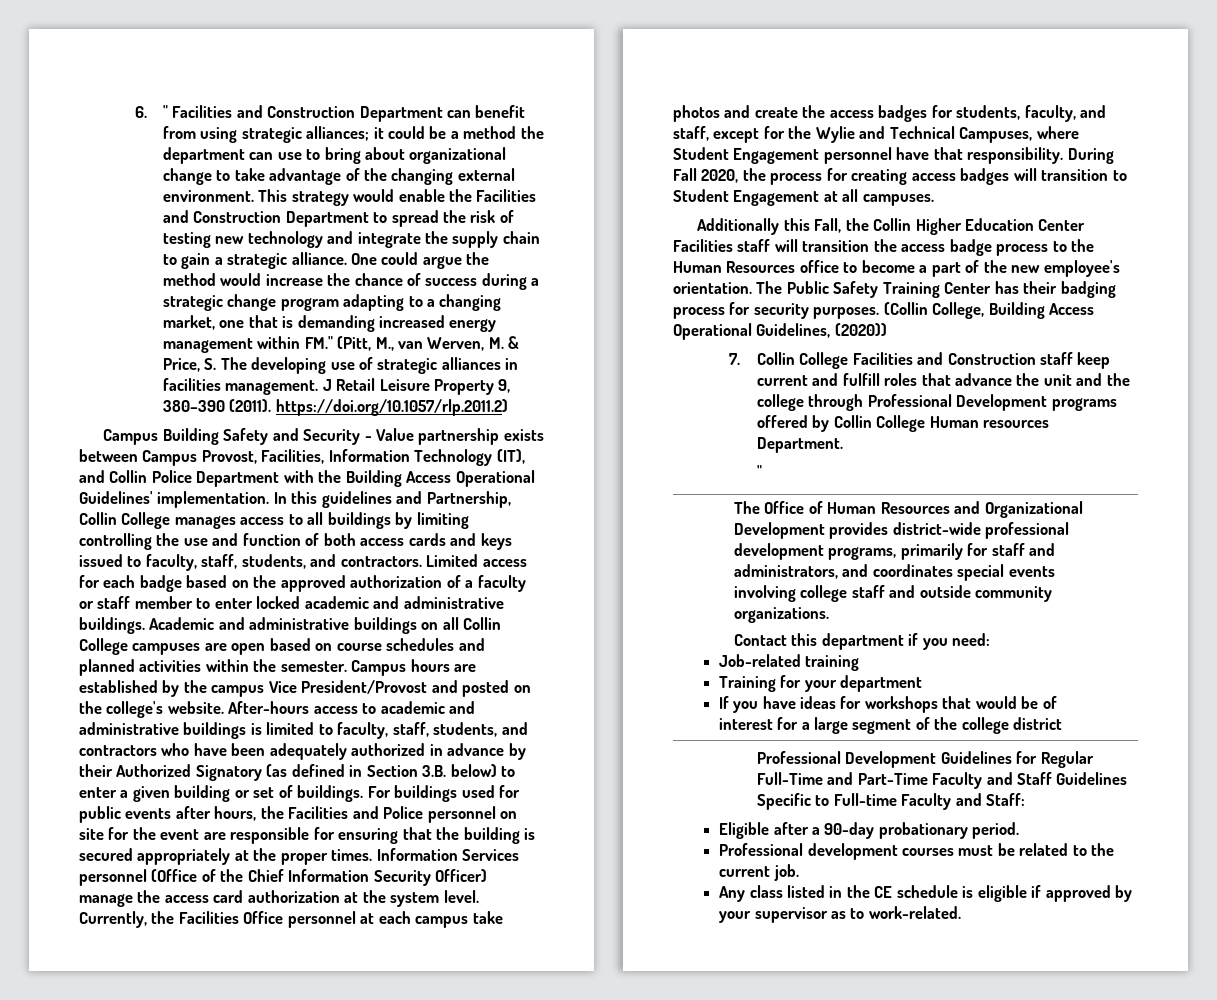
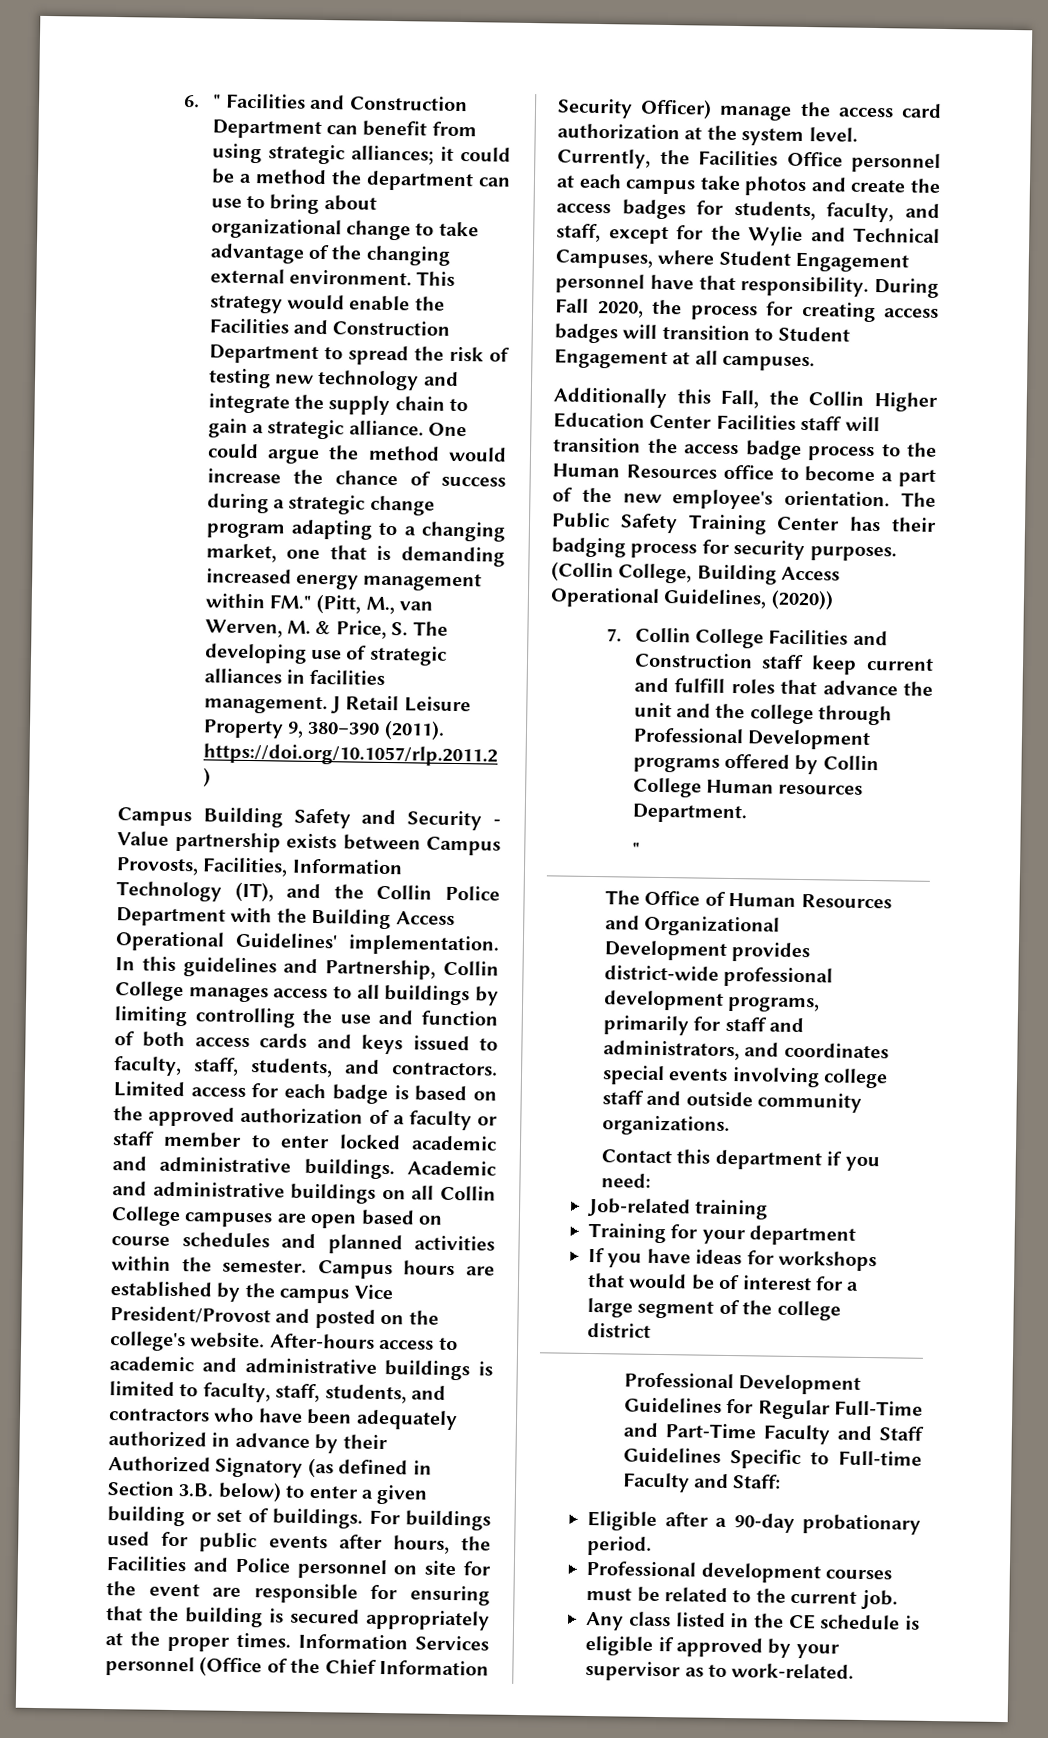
[201,450,257,464] Provost, -> [116,857,199,876] Provosts,
(105, 476) none -> [333,884,364,899] the
(182, 583) none -> [393,1085,409,1100] is

